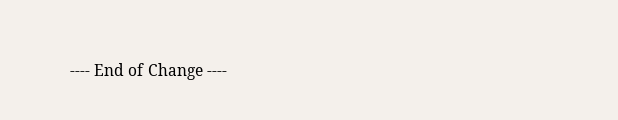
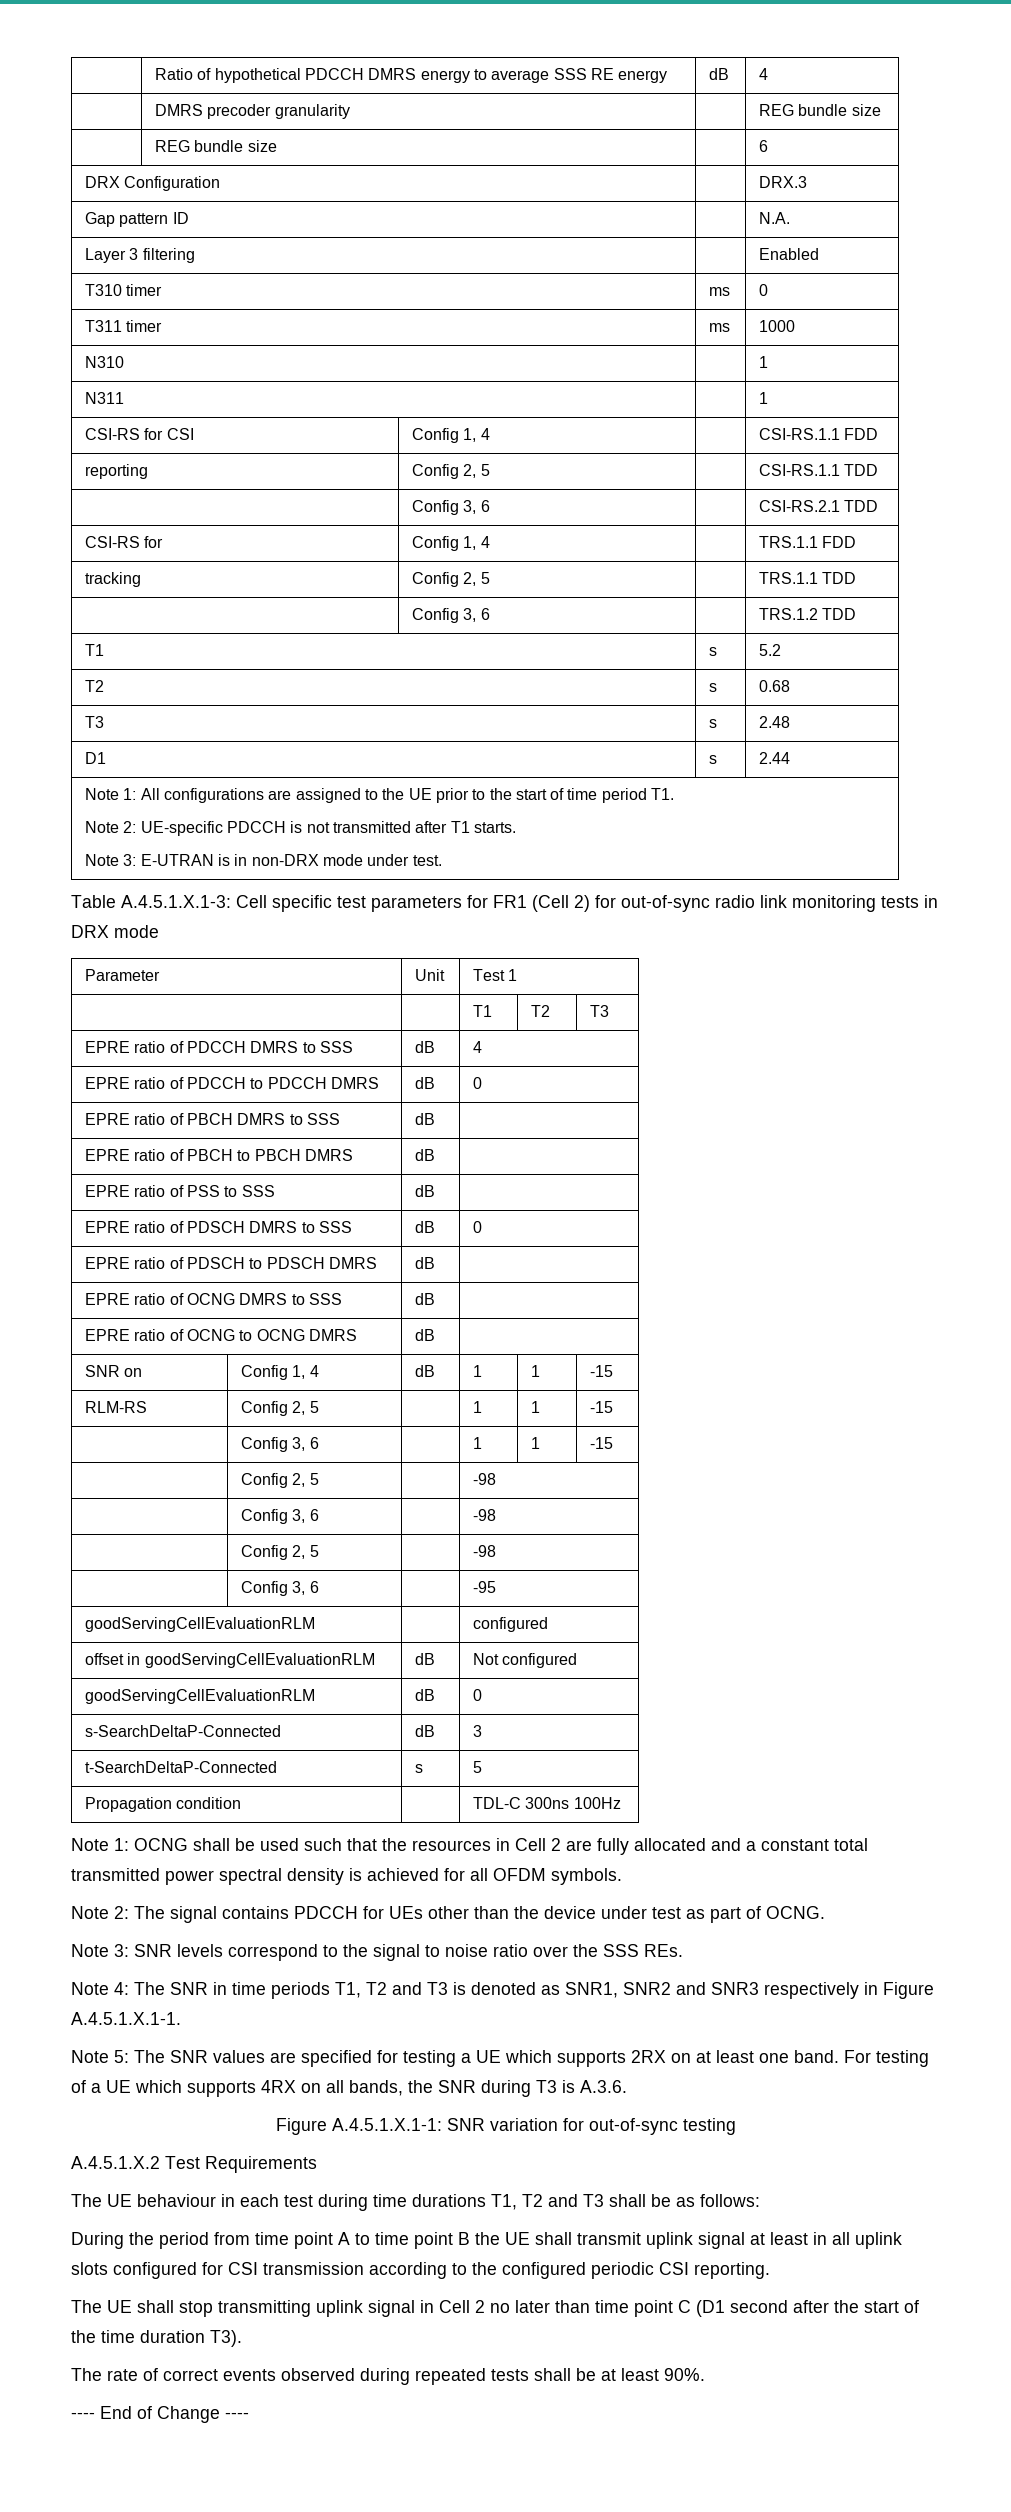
(70, 73) none -> [154,68,668,83] [708,68,729,80] [758,68,768,80] [154,104,350,119] [758,104,881,116] [154,140,277,152] [758,140,768,152] [84,176,221,191] [758,176,807,188] [84,212,189,227] [758,212,790,224] [84,248,195,263] [758,248,819,260] [84,284,163,296] [708,287,730,296] [758,284,768,296] [84,320,163,332] [708,323,730,332] [758,320,795,332] [84,356,124,368] [758,356,768,368] [84,392,124,404] [758,392,768,404] [84,428,194,440] [411,428,490,443] [758,428,879,440] [84,464,148,479] [411,464,490,479] [758,464,879,476] [411,500,490,515] [758,500,879,512] [84,536,164,548] [411,536,490,551] [758,536,857,548] [84,572,141,587] [411,572,490,587] [758,572,857,584] [411,608,490,623] [758,608,857,620] [84,644,104,656] [708,647,717,656] [758,644,781,656] [84,680,104,692] [708,683,717,692] [758,680,790,692] [84,716,104,728] [708,719,717,728] [758,716,790,728] [84,752,106,764] [708,755,717,764] [758,752,790,764] [84,788,675,803] [84,821,516,836] [84,854,442,866] [71,895,938,912] [71,925,159,938] [84,969,160,981] [414,969,445,981] [472,969,518,981] [472,1005,492,1017] [530,1005,550,1017] [589,1005,609,1017] [84,1041,353,1053] [414,1041,435,1053] [472,1041,482,1053] [84,1077,379,1089] [414,1077,435,1089] [472,1077,482,1089] [84,1113,340,1125] [414,1113,435,1125] [84,1149,353,1161] [414,1149,435,1161] [84,1185,275,1197] [414,1185,435,1197] [84,1221,352,1233] [414,1221,435,1233] [472,1221,482,1233] [84,1257,377,1269] [414,1257,435,1269] [84,1293,342,1305] [414,1293,435,1305] [84,1329,357,1341] [414,1329,435,1341] [84,1365,143,1377] [240,1365,319,1380] [414,1365,435,1377] [472,1365,482,1377] [530,1365,540,1377] [589,1365,613,1377] [84,1401,147,1413] [240,1401,319,1416] [472,1401,482,1413] [530,1401,540,1413] [589,1401,613,1413] [240,1437,319,1452] [472,1437,482,1449] [530,1437,540,1449] [589,1437,613,1449] [240,1473,319,1488] [472,1473,496,1485] [240,1509,319,1524] [472,1509,496,1521] [240,1545,319,1560] [472,1545,496,1557] [240,1581,319,1596] [472,1581,496,1593] [84,1617,315,1632] [472,1617,548,1632] [84,1653,375,1668] [414,1653,435,1665] [472,1653,578,1668] [84,1689,315,1704] [414,1689,435,1701] [472,1689,482,1701] [84,1725,281,1737] [414,1725,435,1737] [472,1725,482,1737] [84,1761,277,1773] [414,1764,423,1773] [472,1761,482,1773] [84,1797,242,1812] [472,1797,621,1809] [71,1838,868,1855] [71,1868,622,1885] [71,1906,825,1923] [71,1944,683,1961] [71,1982,934,1999] [71,2012,181,2025] [71,2050,929,2067] [71,2080,627,2097] [275,2118,736,2135] [71,2156,317,2173] [71,2194,760,2211] [71,2232,902,2249] [71,2262,770,2279] [71,2300,919,2317] [71,2330,242,2347] [71,2368,705,2385] | Ratio of hypothetical PDCCH DMRS energy to average SSS RE energy | dB | 4 // | DMRS precoder granularity | | REG bundle size // | REG bundle size | | 6 // DRX Configuration | | DRX.3 // Gap pattern ID | | N.A. // Layer 3 filtering | | Enabled // T310 timer | ms | 0 // T311 timer | ms | 1000 // N310 | | 1 // N311 | | 1 // CSI-RS for CSI | Config 1, 4 | | CSI-RS.1.1 FDD // reporting | Config 2, 5 | | CSI-RS.1.1 TDD // | Config 3, 6 | | CSI-RS.2.1 TDD // CSI-RS for | Config 1, 4 | | TRS.1.1 FDD // tracking | Config 2, 5 | | TRS.1.1 TDD // | Config 3, 6 | | TRS.1.2 TDD // T1 | s | 5.2 // T2 | s | 0.68 // T3 | s | 2.48 // D1 | s | 2.44 // Note 1: All configurations are assigned to the UE prior to the start of time period T1. // Note 2: UE-specific PDCCH is not transmitted after T1 starts. // Note 3: E-UTRAN is in non-DRX mode under test. // Table A.4.5.1.X.1-3: Cell specific test parameters for FR1 (Cell 2) for out-of-sync radio link monitoring tests in DRX mode // Parameter | Unit | Test 1 // | | T1 | T2 | T3 // EPRE ratio of PDCCH DMRS to SSS | dB | 4 // EPRE ratio of PDCCH to PDCCH DMRS | dB | 0 // EPRE ratio of PBCH DMRS to SSS | dB | // EPRE ratio of PBCH to PBCH DMRS | dB | // EPRE ratio of PSS to SSS | dB | // EPRE ratio of PDSCH DMRS to SSS | dB | 0 // EPRE ratio of PDSCH to PDSCH DMRS | dB | // EPRE ratio of OCNG DMRS to SSS | dB | // EPRE ratio of OCNG to OCNG DMRS | dB | // SNR on | Config 1, 4 | dB | 1 | 1 | -15 // RLM-RS | Config 2, 5 | | 1 | 1 | -15 // | Config 3, 6 | | 1 | 1 | -15 // | Config 2, 5 | | -98 // | Config 3, 6 | | -98 // | Config 2, 5 | | -98 // | Config 3, 6 | | -95 // goodServingCellEvaluationRLM | | configured // offset in goodServingCellEvaluationRLM | dB | Not configured // goodServingCellEvaluationRLM | dB | 0 // s-SearchDeltaP-Connected | dB | 3 // t-SearchDeltaP-Connected | s | 5 // Propagation condition | | TDL-C 300ns 100Hz // Note 1: OCNG shall be used such that the resources in Cell 2 are fully allocated and a constant total transmitted power spectral density is achieved for all OFDM symbols. // Note 2: The signal contains PDCCH for UEs other than the device under test as part of OCNG. // Note 3: SNR levels correspond to the signal to noise ratio over the SSS REs. // Note 4: The SNR in time periods T1, T2 and T3 is denoted as SNR1, SNR2 and SNR3 respectively in Figure A.4.5.1.X.1-1. // Note 5: The SNR values are specified for testing a UE which supports 2RX on at least one band. For testing of a UE which supports 4RX on all bands, the SNR during T3 is A.3.6. // Figure A.4.5.1.X.1-1: SNR variation for out-of-sync testing // A.4.5.1.X.2 Test Requirements // The UE behaviour in each test during time durations T1, T2 and T3 shall be as follows: // During the period from time point A to time point B the UE shall transmit uplink signal at least in all uplink slots configured for CSI transmission according to the configured periodic CSI reporting. // The UE shall stop transmitting uplink signal in Cell 2 no later than time point C (D1 second after the start of the time duration T3). // The rate of correct events observed during repeated tests shall be at least 90%. //

